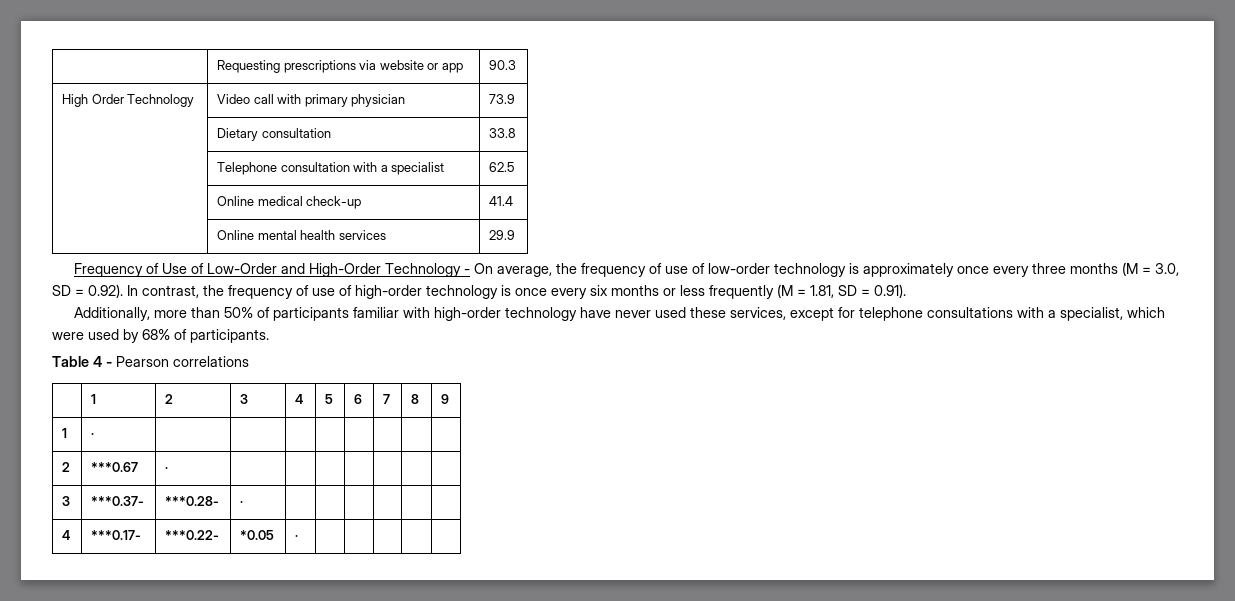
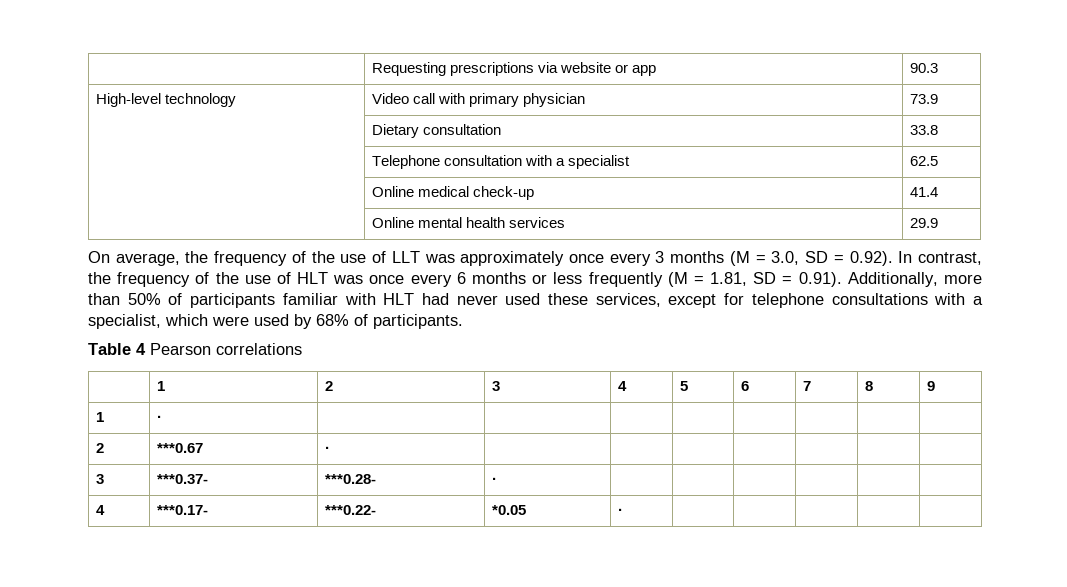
[62,94,195,107] High Order Technology -> [96,93,237,107] High-level technology
[74,263,471,277] Frequency of Use of Low-Order and High-Order Technology - -> (939, 223) none
[665,263,860,277] use of low-order technology is -> [311,251,455,263] the use of LLT was
[1032,263,1067,274] three -> [655,251,665,263] 3
[312,285,608,299] use of high-order technology is once every six -> [215,272,466,287] the use of HLT was once every 6
(906, 291) // -> (842, 279) none
[434,307,612,321] high-order technology have -> [383,293,449,305] HLT had
[106,362,112,367] - -> (146, 349) none

